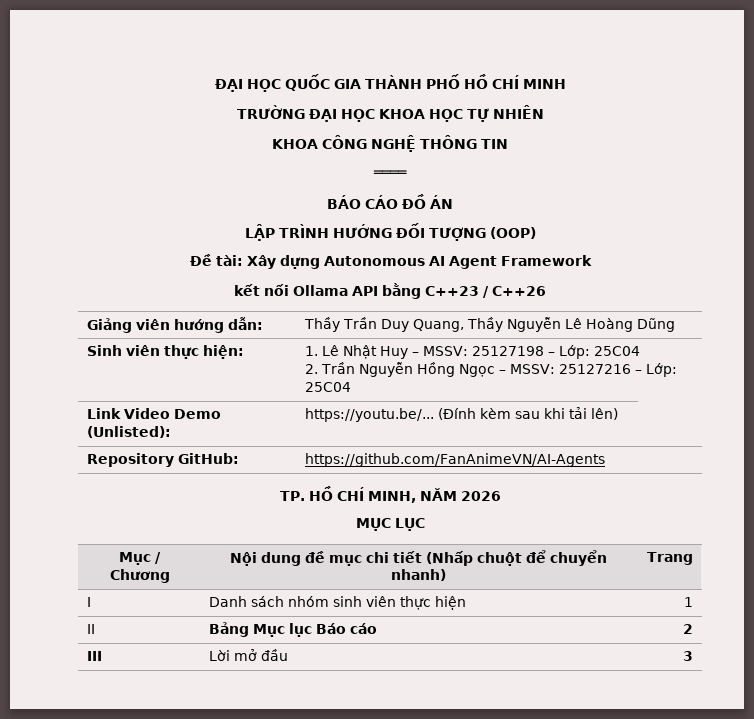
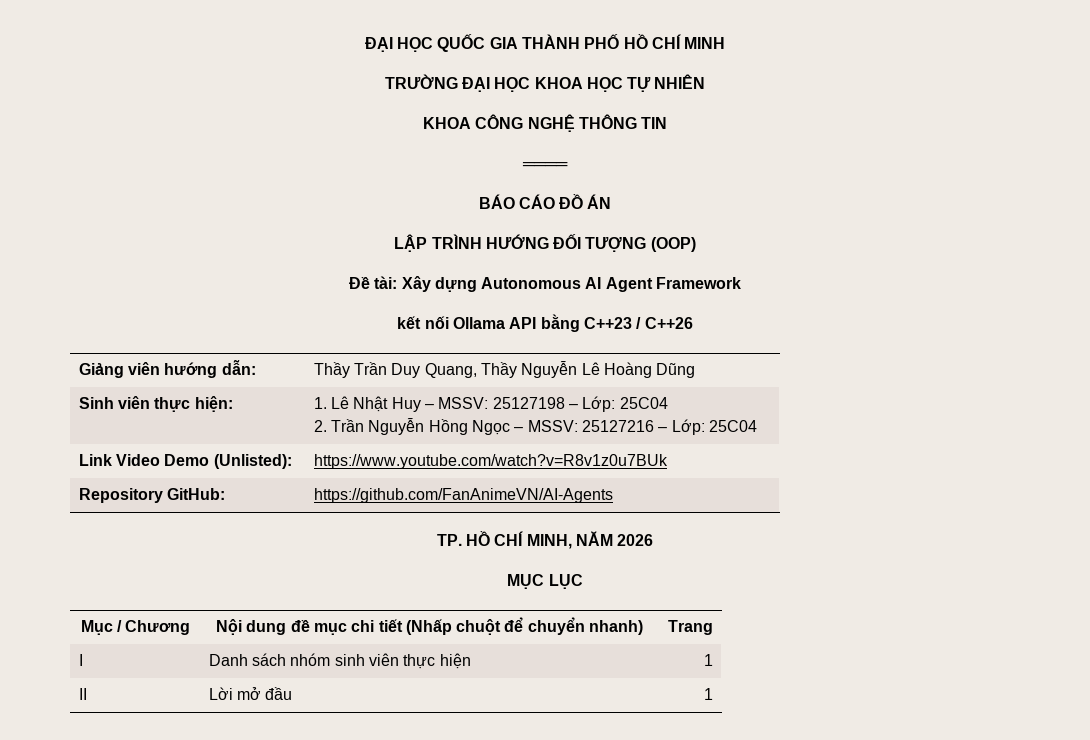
[305,407,619,422] https://youtu.be/... (Đính kèm sau khi tải lên) -> [313,454,668,469] https://www.youtube.com/watch?v=R8v1z0u7BUk
[209,622,378,637] [682,624,693,634] [87,651,103,661] | Bảng Mục lục Báo cáo | 2 // III -> (87, 694) none
[682,651,693,661] 3 -> [704,688,714,700] 1

